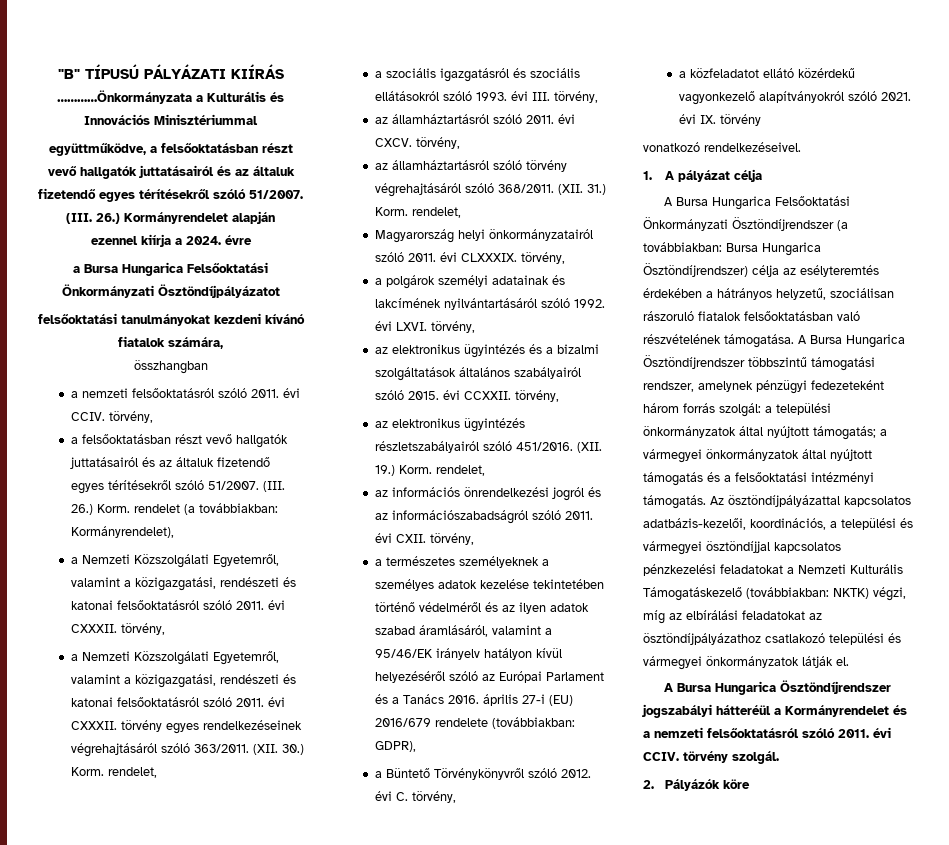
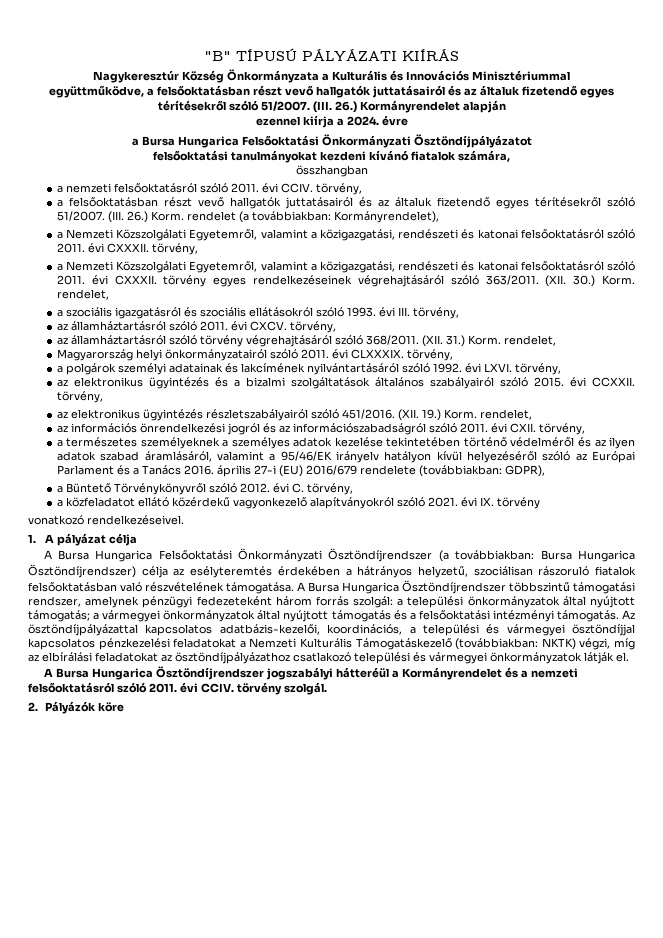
[57,90,192,104] …………Önkormányzata -> [93,69,319,83] Nagykeresztúr Község Önkormányzata

